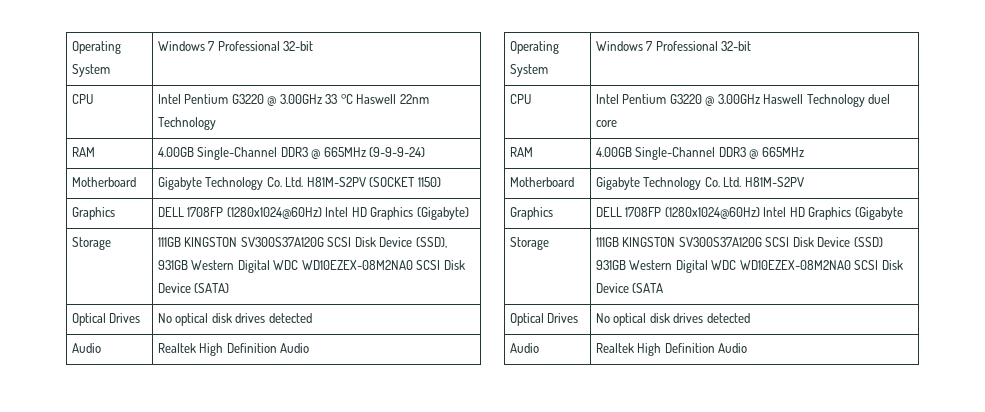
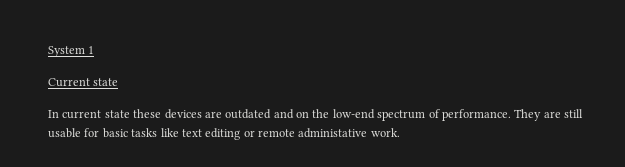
[71,41,121,54] [71,64,110,77] [157,41,314,51] [71,94,93,104] [157,94,429,106] [157,117,216,130] [71,147,95,157] [157,147,426,160] [71,177,136,187] [157,177,441,190] [71,207,115,220] [157,207,469,220] [71,237,111,250] [157,237,447,248] [157,260,465,273] [157,283,230,293] [71,313,141,326] [157,313,312,326] [71,343,101,353] [157,343,310,356] [509,41,559,54] [509,64,548,77] [595,41,752,51] [509,94,531,104] [595,94,891,107] [595,120,617,127] [509,147,533,157] [595,147,805,160] [509,177,574,187] [595,177,804,190] [509,207,553,220] [595,207,903,220] [509,237,549,250] [595,237,883,247] [595,260,903,273] [595,283,664,293] [509,313,579,326] [595,313,750,326] [509,343,539,353] [595,343,748,356] Operating System | Windows 7 Professional 32-bit // CPU | Intel Pentium G3220 @ 3.00GHz 33 °C Haswell 22nm Technology // RAM | 4.00GB Single-Channel DDR3 @ 665MHz (9-9-9-24) // Motherboard | Gigabyte Technology Co. Ltd. H81M-S2PV (SOCKET 1150) // Graphics | DELL 1708FP (1280x1024@60Hz) Intel HD Graphics (Gigabyte) // Storage | 111GB KINGSTON SV300S37A120G SCSI Disk Device (SSD), 931GB Western Digital WDC WD10EZEX-08M2NA0 SCSI Disk Device (SATA) // Optical Drives | No optical disk drives detected // Audio | Realtek High Definition Audio // Operating System | Windows 7 Professional 32-bit // CPU | Intel Pentium G3220 @ 3.00GHz Haswell Technology duel core // RAM | 4.00GB Single-Channel DDR3 @ 665MHz // Motherboard | Gigabyte Technology Co. Ltd. H81M-S2PV // Graphics | DELL 1708FP (1280x1024@60Hz) Intel HD Graphics (Gigabyte // Storage | 111GB KINGSTON SV300S37A120G SCSI Disk Device (SSD) 931GB Western Digital WDC WD10EZEX-08M2NA0 SCSI Disk Device (SATA // Optical Drives | No optical disk drives detected // Audio | Realtek High Definition Audio -> [48,46,95,57] [48,78,119,87] [48,109,583,121] [48,128,400,140] System 1 // Current state // In current state these devices are outdated and on the low-end spectrum of performance. They are still usable for basic tasks like text editing or remote administative work.

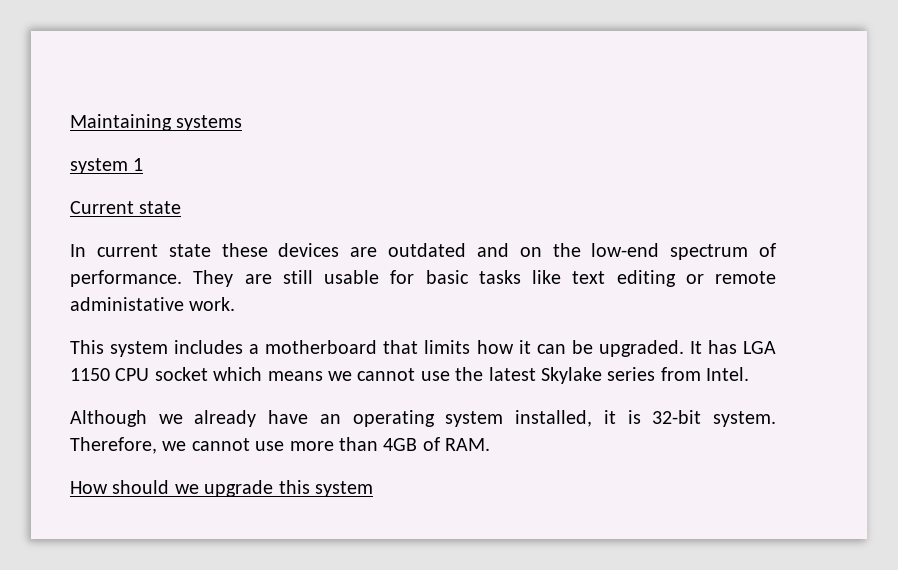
[48,46,85,57] System -> [70,114,243,131] [70,158,128,174] Maintaining systems // system
(400, 132) none -> [70,340,776,357] [70,367,750,384] [70,410,777,427] [70,437,491,454] [70,480,373,497] // This system includes a motherboard that limits how it can be upgraded. It has LGA 1150 CPU socket which means we cannot use the latest Skylake series from Intel. // Although we already have an operating system installed, it is 32-bit system. Therefore, we cannot use more than 4GB of RAM. // How should we upgrade this system

